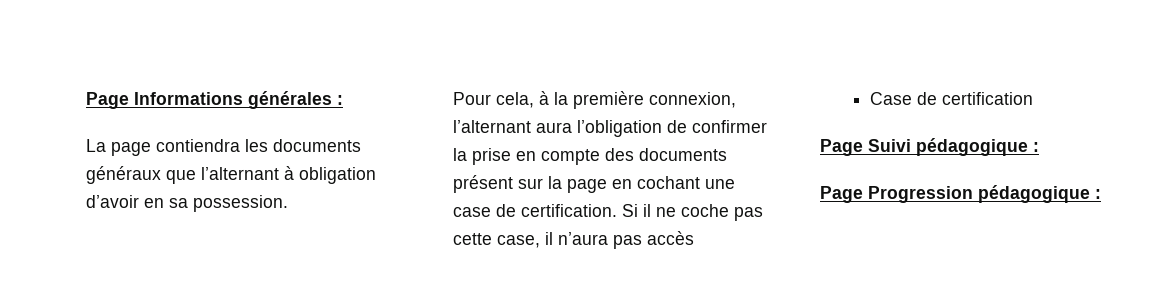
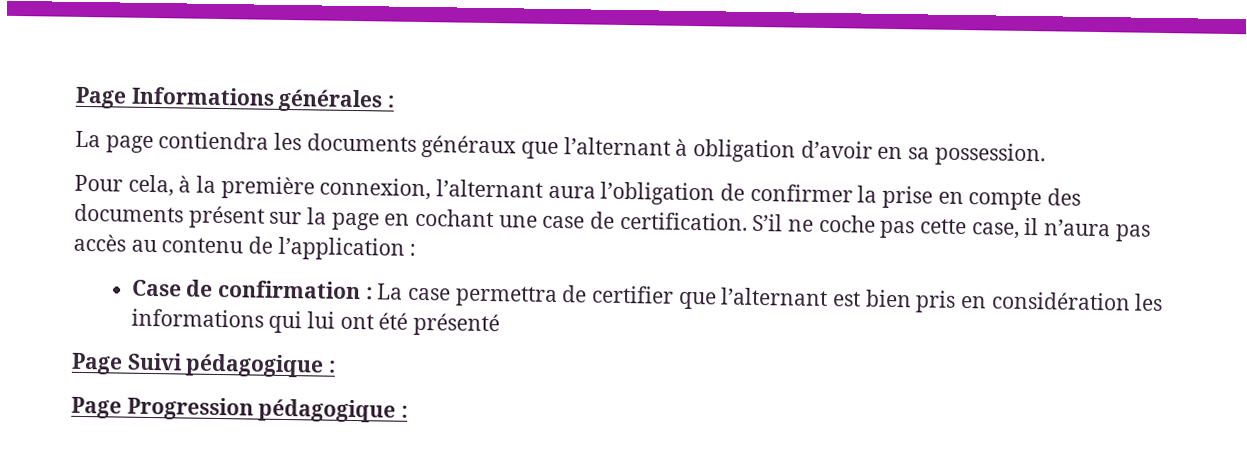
[622,204,651,217] Si il -> [752,213,784,232] S’il
[870,92,1034,105] // Case de certification -> [130,236,417,261] [131,279,1164,313] [130,308,501,337] au contenu de l’application : // Case de confirmation : La case permettra de certifier que l’alternant est bien pris en considération les informations qui lui ont été présenté

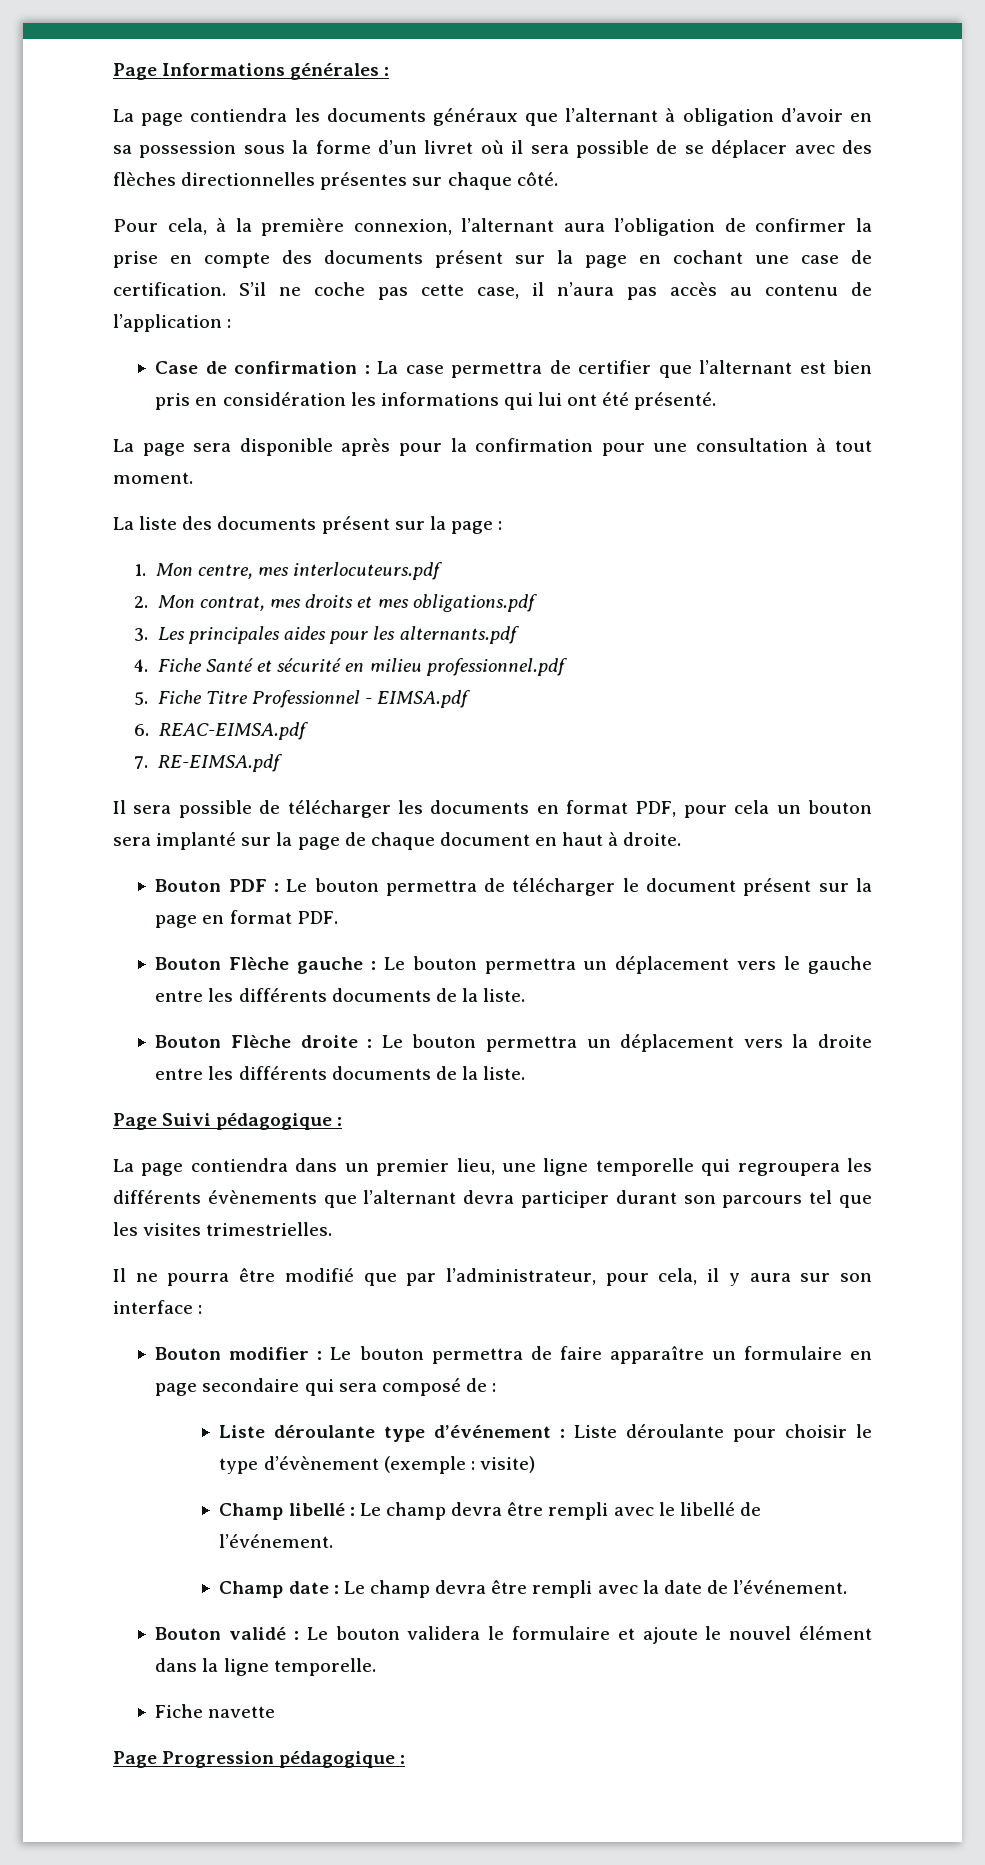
[934,142,1046,167] possession. -> [139,140,872,158] [113,172,558,190] possession sous la forme d’un livret où il sera possible de se déplacer avec des flèches directionnelles présentes sur chaque côté.
[413,312,501,337] [71,352,337,378] présenté // Page Suivi pédagogique : -> [634,392,717,410] [113,438,872,456] [113,472,193,484] [113,516,503,534] [134,562,443,580] [134,594,537,612] [134,626,519,644] [134,658,567,676] [134,690,471,708] [134,722,308,740] [134,754,282,772] [113,800,872,818] [113,832,682,850] [155,878,872,896] [155,910,338,928] [155,956,872,974] [155,988,526,1002] [155,1034,872,1052] [155,1066,526,1080] [113,1112,343,1130] [113,1158,872,1176] [113,1190,872,1208] [113,1222,333,1236] [113,1268,872,1286] [113,1300,203,1314] [155,1346,873,1364] [155,1378,497,1396] [219,1424,872,1442] [219,1456,536,1474] [219,1502,761,1520] [219,1534,334,1548] [219,1580,848,1598] [155,1626,872,1644] [155,1658,376,1676] [155,1704,276,1718] présenté. // La page sera disponible après pour la confirmation pour une consultation à tout moment. // La liste des documents présent sur la page : // 1. Mon centre, mes interlocuteurs.pdf // 2. Mon contrat, mes droits et mes obligations.pdf // 3. Les principales aides pour les alternants.pdf // 4. Fiche Santé et sécurité en milieu professionnel.pdf // 5. Fiche Titre Professionnel - EIMSA.pdf // 6. REAC-EIMSA.pdf // 7. RE-EIMSA.pdf // Il sera possible de télécharger les documents en format PDF, pour cela un bouton sera implanté sur la page de chaque document en haut à droite. // Bouton PDF : Le bouton permettra de télécharger le document présent sur la page en format PDF. // Bouton Flèche gauche : Le bouton permettra un déplacement vers le gauche entre les différents documents de la liste. // Bouton Flèche droite : Le bouton permettra un déplacement vers la droite entre les différents documents de la liste. // Page Suivi pédagogique : // La page contiendra dans un premier lieu, une ligne temporelle qui regroupera les différents évènements que l’alternant devra participer durant son parcours tel que les visites trimestrielles. // Il ne pourra être modifié que par l’administrateur, pour cela, il y aura sur son interface : // Bouton modifier : Le bouton permettra de faire apparaître un formulaire en page secondaire qui sera composé de : // Liste déroulante type d’événement : Liste déroulante pour choisir le type d’évènement (exemple : visite) // Champ libellé : Le champ devra être rempli avec le libellé de l’événement. // Champ date : Le champ devra être rempli avec la date de l’événement. // Bouton validé : Le bouton validera le formulaire et ajoute le nouvel élément dans la ligne temporelle. // Fiche navette

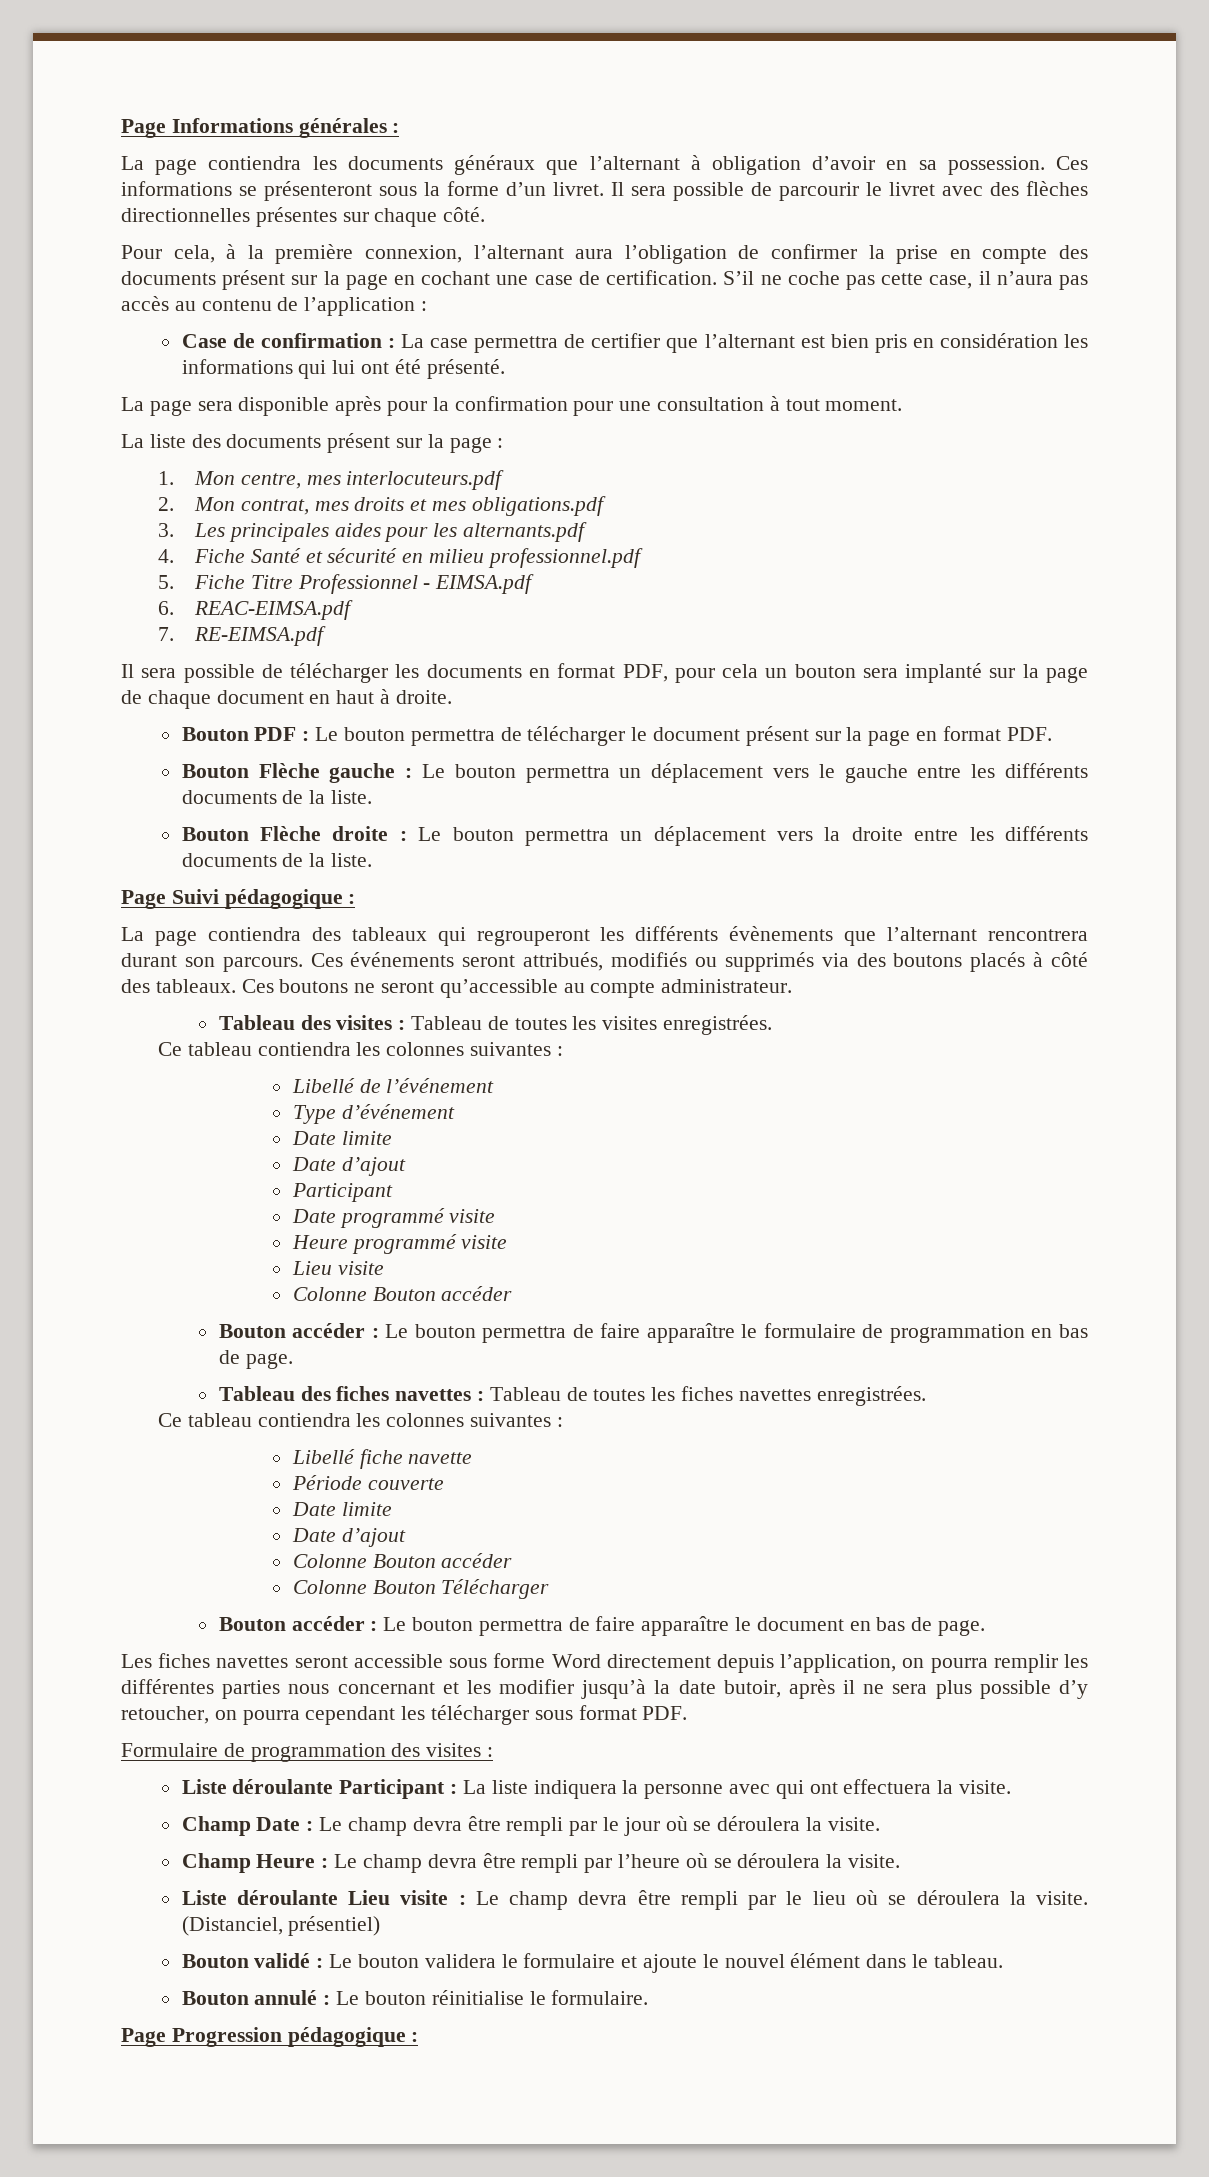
[139,140,788,158] possession sous la forme d’un livret où il sera possible de se déplacer -> [947,156,1088,175] [121,181,935,201] possession. Ces informations se présenteront sous la forme d’un livret. Il sera possible de parcourir le livret
[295,1158,840,1176] dans un premier lieu, une ligne temporelle qui regroupera -> [311,927,590,946] des tableaux qui regrouperont
[463,1190,872,1208] [113,1222,333,1236] [113,1268,872,1286] [113,1300,203,1314] [155,1346,873,1364] [155,1378,497,1396] [219,1424,872,1442] [219,1456,536,1474] [219,1502,761,1520] [219,1534,334,1548] [219,1580,848,1598] devra participer durant son parcours tel que les visites trimestrielles. // Il ne pourra être modifié que par l’administrateur, pour cela, il y aura sur son interface : // Bouton modifier : Le bouton permettra de faire apparaître un formulaire en page secondaire qui sera composé de : // Liste déroulante type d’événement : Liste déroulante pour choisir le type d’évènement (exemple : visite) // Champ libellé : Le champ devra être rempli avec le libellé de l’événement. // Champ date : Le champ devra être rempli avec la date de l’événement. -> [987,929,1088,941] [121,952,1088,972] [121,979,793,998] [218,1015,772,1035] [158,1042,563,1056] [291,1078,495,1093] [292,1104,455,1124] [291,1131,392,1145] [291,1157,406,1176] [291,1183,393,1202] [291,1208,496,1228] [291,1234,508,1254] [291,1261,384,1275] [292,1286,513,1301] [218,1323,1088,1343] [218,1350,293,1369] [218,1386,926,1406] [158,1413,563,1427] [291,1449,473,1469] [291,1475,444,1490] [291,1502,392,1516] [291,1528,406,1547] [292,1553,513,1568] [292,1579,550,1599] [218,1616,985,1636] [121,1653,1088,1673] [121,1679,1088,1699] [121,1705,688,1725] [121,1743,494,1762] [181,1779,1011,1799] [181,1816,880,1836] [181,1853,900,1873] [181,1890,1088,1910] [181,1916,381,1936] rencontrera durant son parcours. Ces événements seront attribués, modifiés ou supprimés via des boutons placés à côté des tableaux. Ces boutons ne seront qu’accessible au compte administrateur. // Tableau des visites : Tableau de toutes les visites enregistrées. // Ce tableau contiendra les colonnes suivantes : // Libellé de l’événement // Type d’événement // Date limite // Date d’ajout // Participant // Date programmé visite // Heure programmé visite // Lieu visite // Colonne Bouton accéder // Bouton accéder : Le bouton permettra de faire apparaître le formulaire de programmation en bas de page. // Tableau des fiches navettes : Tableau de toutes les fiches navettes enregistrées. // Ce tableau contiendra les colonnes suivantes : // Libellé fiche navette // Période couverte // Date limite // Date d’ajout // Colonne Bouton accéder // Colonne Bouton Télécharger // Bouton accéder : Le bouton permettra de faire apparaître le document en bas de page. // Les fiches navettes seront accessible sous forme Word directement depuis l’application, on pourra remplir les différentes parties nous concernant et les modifier jusqu’à la date butoir, après il ne sera plus possible d’y retoucher, on pourra cependant les télécharger sous format PDF. // Formulaire de programmation des visites : // Liste déroulante Participant : La liste indiquera la personne avec qui ont effectuera la visite. // Champ Date : Le champ devra être rempli par le jour où se déroulera la visite. // Champ Heure : Le champ devra être rempli par l’heure où se déroulera la visite. // Liste déroulante Lieu visite : Le champ devra être rempli par le lieu où se déroulera la visite. (Distanciel, présentiel)
[202,1658,376,1676] [155,1704,276,1718] la ligne temporelle. // Fiche navette -> [911,1954,1003,1968] [181,1990,649,2005] le tableau. // Bouton annulé : Le bouton réinitialise le formulaire.

